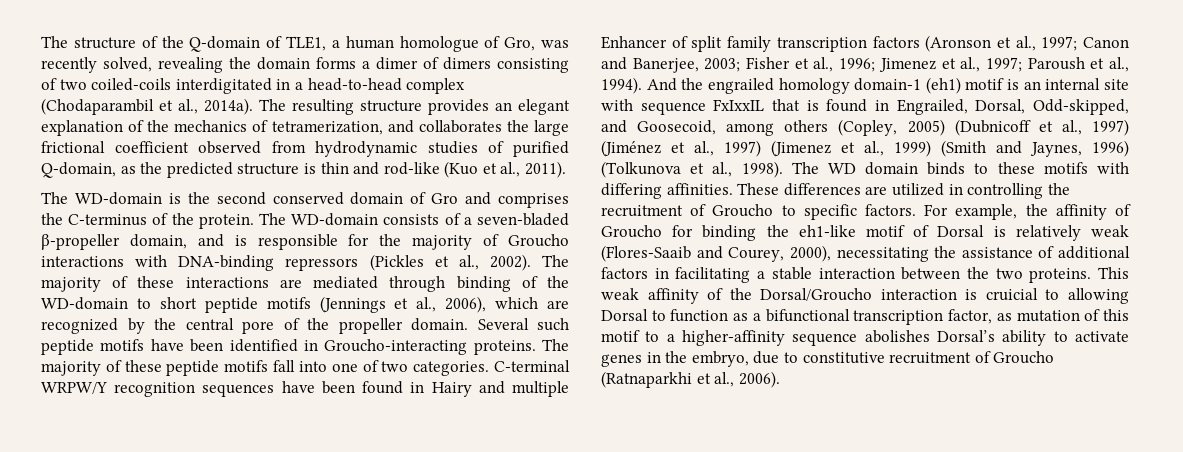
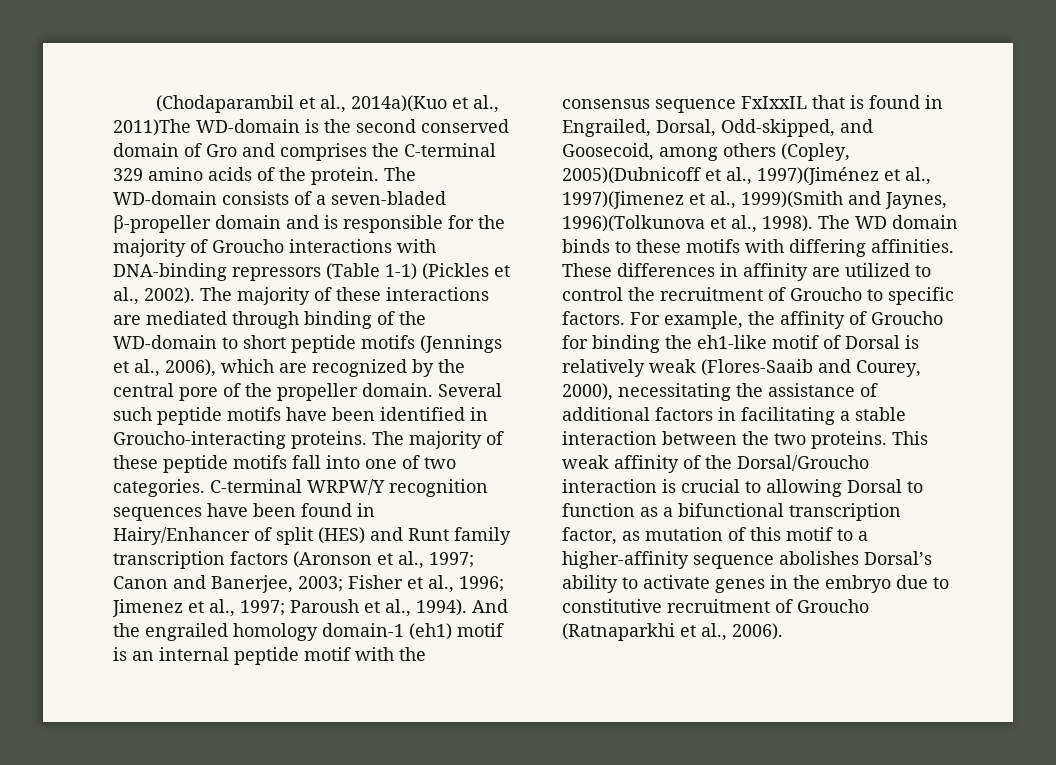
[41,36,569,52] [41,57,569,73] [41,78,466,94] [41,98,570,115] [41,120,569,136] [41,141,569,157] [41,161,567,178] [41,192,68,204] The structure of the Q-domain of TLE1, a human homologue of Gro, was recently solved, revealing the domain forms a dimer of dimers consisting of two coiled-coils interdigitated in a head-to-head complex (Chodaparambil et al., 2014a). The resulting structure provides an elegant explanation of the mechanics of tetramerization, and collaborates the large frictional coefficient observed from hydrodynamic studies of purified Q-domain, as the predicted structure is thin and rod-like (Kuo et al., 2011). // The -> [155,95,499,113] [113,119,191,136] (Chodaparambil et al., 2014a)(Kuo et al., 2011)The
[68,214,148,226] C-terminus -> [404,143,496,157] [113,167,252,181] C-terminal 329 amino acids
[129,234,187,249] domain, -> [215,215,281,229] domain
(359, 264) none -> [326,263,417,280] (Table 1-1)
[431,381,569,397] [601,36,723,52] Hairy and multiple Enhancer of split -> [113,527,449,545] Hairy/Enhancer of split (HES) and Runt
[1104,79,1129,90] [601,99,633,111] site with -> [234,647,426,665] [562,99,650,109] peptide motif with the consensus
[907,119,1129,136] [601,140,1129,157] [601,161,681,178] 2005) (Dubnicoff et al., 1997) (Jiménez et al., 1997) (Jimenez et al., 1999) (Smith and Jaynes, 1996) (Tolkunova -> [562,167,931,185] [562,191,947,209] [562,215,705,232] 2005)(Dubnicoff et al., 1997)(Jiménez et al., 1997)(Jimenez et al., 1999)(Smith and Jaynes, 1996)(Tolkunova
[865,183,1044,199] are utilized in controlling -> [720,263,931,281] [562,287,623,301] in affinity are utilized to control
[985,288,1038,301] cruicial -> [681,479,740,493] crucial
[691,351,749,367] embryo, -> [825,575,891,593] embryo

